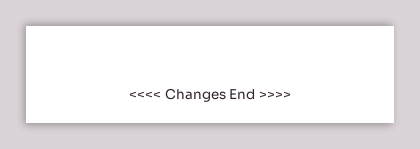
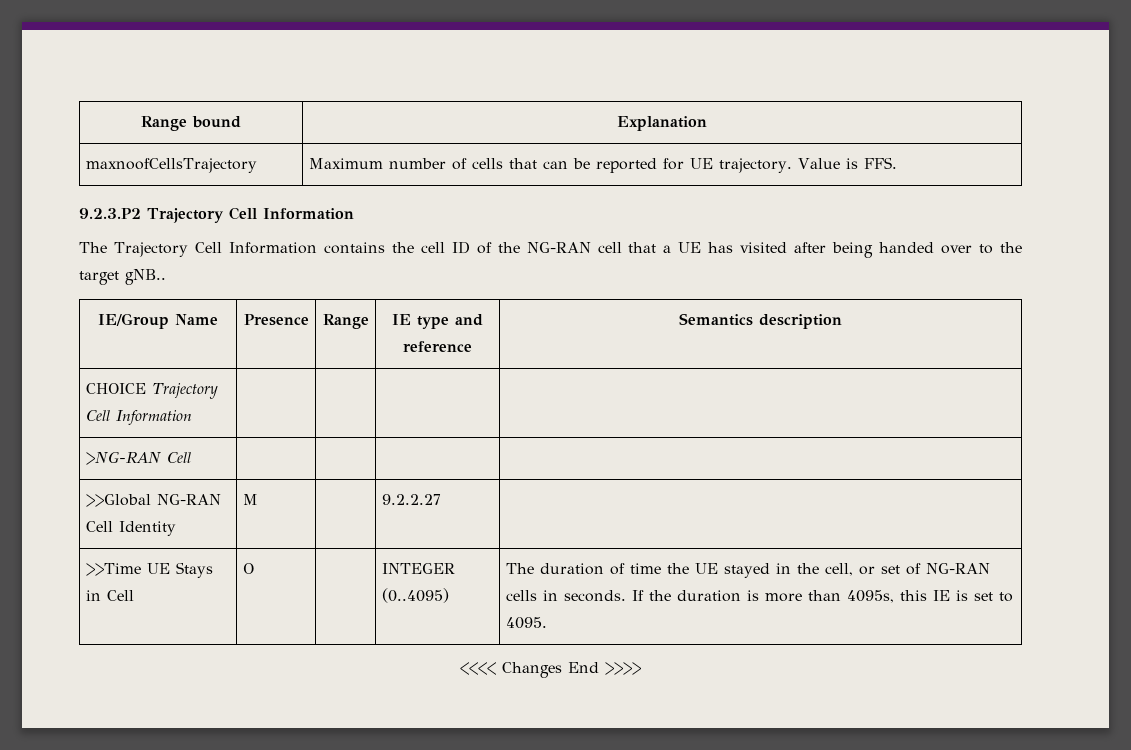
(129, 95) none -> [141,116,241,131] [617,116,707,131] [85,158,257,173] [308,157,897,173] [79,207,354,223] [79,241,1022,258] [79,269,166,285] [98,313,218,329] [243,314,309,326] [322,314,369,329] [392,314,483,329] [403,341,472,352] [679,313,842,329] [85,383,218,399] [85,410,192,425] [85,451,191,465] [85,494,221,507] [85,521,176,536] [242,494,258,505] [381,494,441,505] [85,562,213,578] [85,590,134,601] [242,563,254,574] [381,563,455,574] [381,588,449,603] [505,563,990,578] [505,590,1013,603] [505,617,547,629] Range bound | Explanation // maxnoofCellsTrajectory | Maximum number of cells that can be reported for UE trajectory. Value is FFS. // 9.2.3.P2 Trajectory Cell Information // The Trajectory Cell Information contains the cell ID of the NG-RAN cell that a UE has visited after being handed over to the target gNB.. // IE/Group Name | Presence | Range | IE type and reference | Semantics description // CHOICE Trajectory Cell Information | | | | // >NG-RAN Cell | | | | // >>Global NG-RAN Cell Identity | M | | 9.2.2.27 | // >>Time UE Stays in Cell | O | | INTEGER (0..4095) | The duration of time the UE stayed in the cell, or set of NG-RAN cells in seconds. If the duration is more than 4095s, this IE is set to 4095. //

